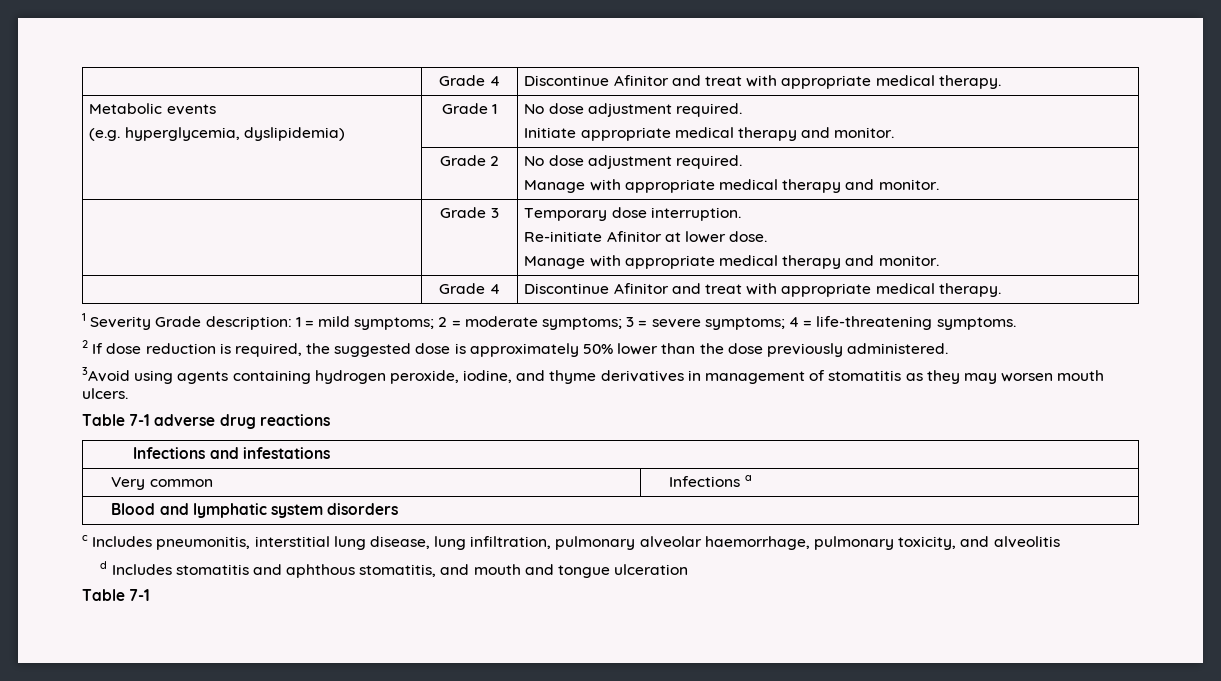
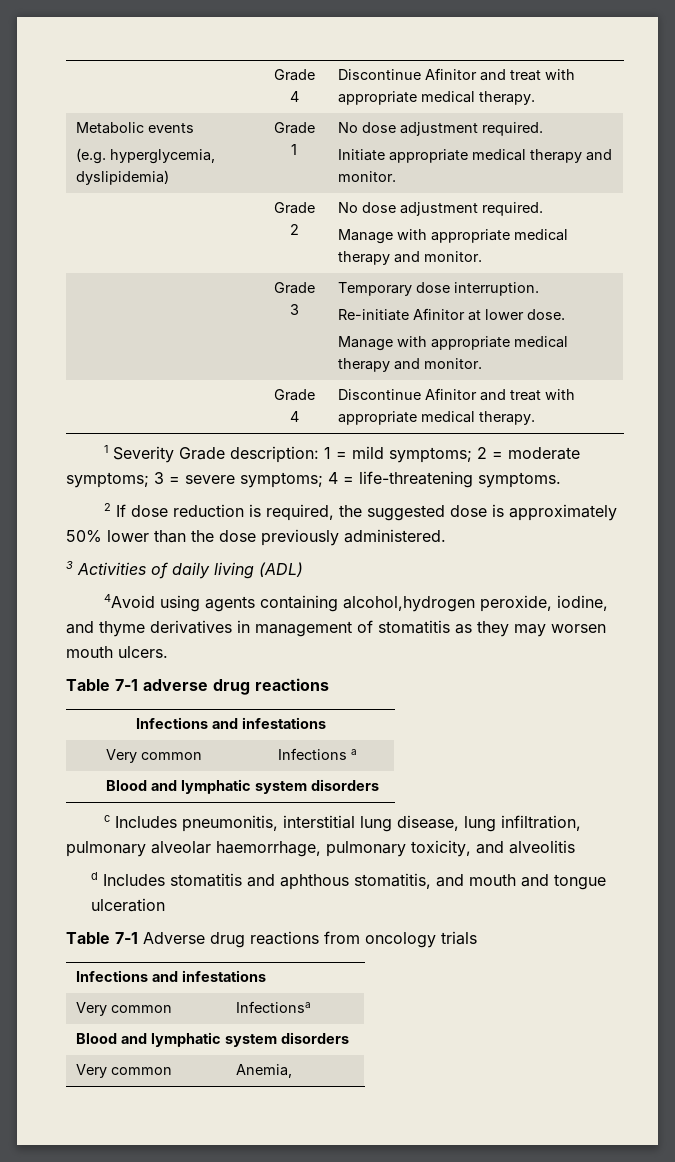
[82,367,130,382] 3Avoid -> [66,561,303,579] [104,594,156,608] 3 Activities of daily living (ADL) // 4Avoid
[314,370,386,384] hydrogen -> [343,596,476,612] alcohol,hydrogen
(151, 595) none -> [143,931,477,948] [76,970,267,982] [76,1002,173,1016] [236,1001,312,1013] [76,1032,350,1047] [76,1064,173,1078] [236,1064,293,1078] Adverse drug reactions from oncology trials // Infections and infestations // Very common | Infectionsa // Blood and lymphatic system disorders // Very common | Anemia,

